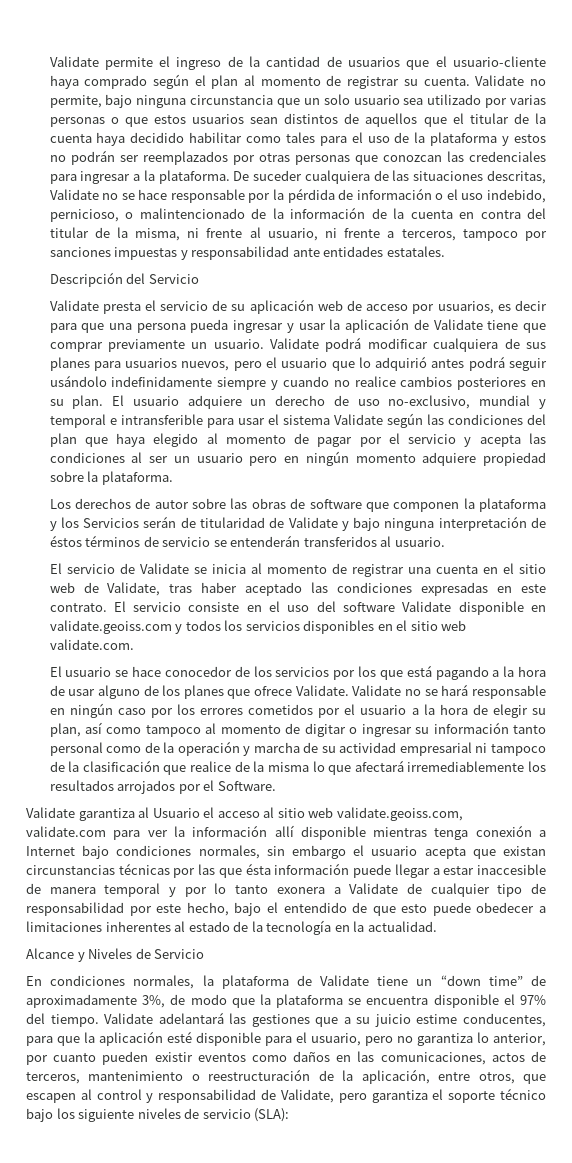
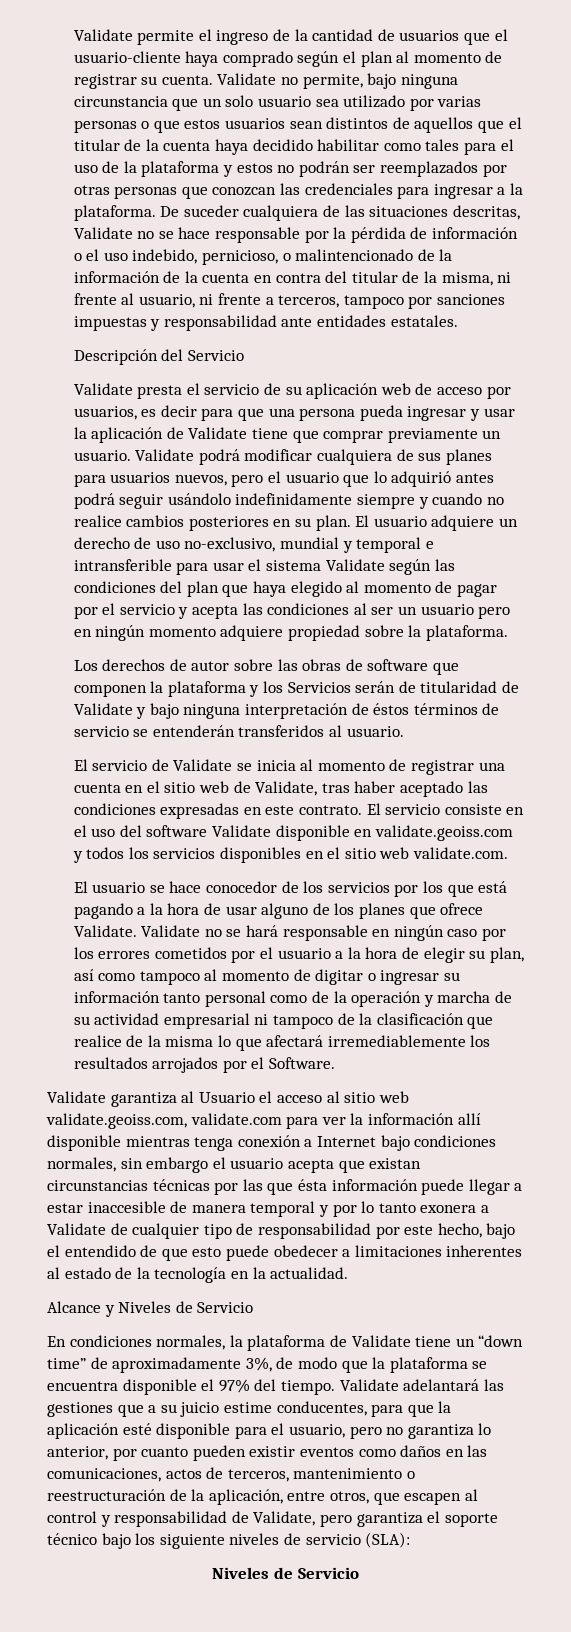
(290, 1115) none -> [212,1567,359,1579] // Niveles de Servicio

